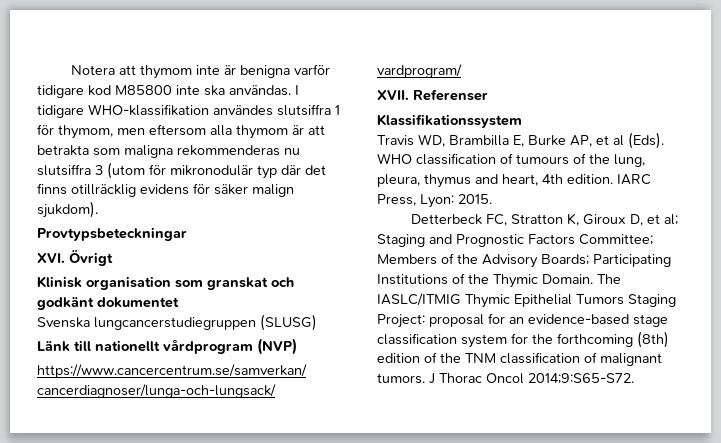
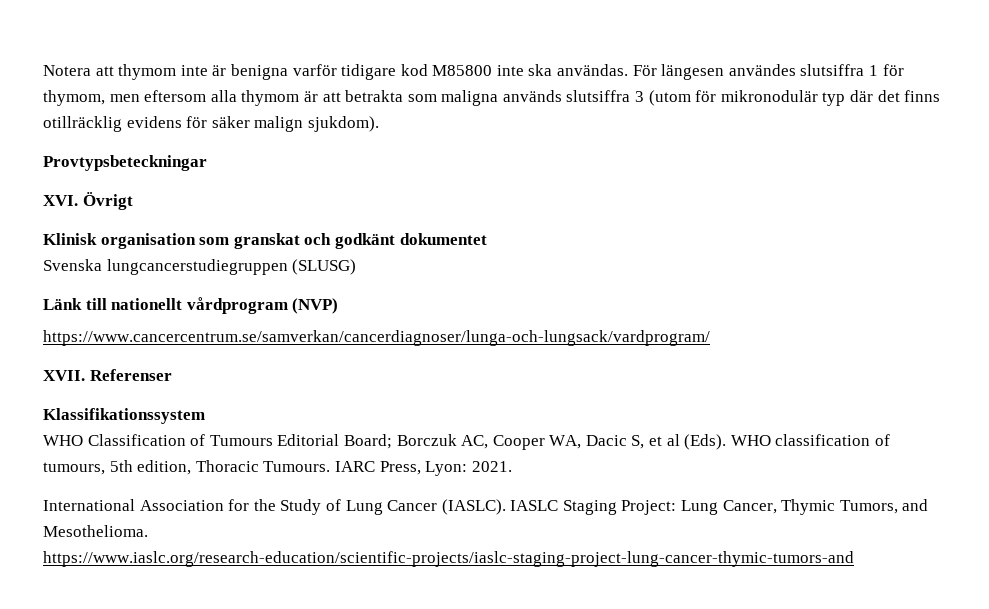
[295,85,299,95] [37,104,209,118] I tidigare WHO-klassifikation -> [632,64,725,80] För längesen
[177,145,300,156] rekommenderas nu -> [502,90,562,102] används
[377,134,592,147] Travis WD, Brambilla E, Burke AP, -> [43,434,645,450] WHO Classification of Tumours Editorial Board; Borczuk AC, Cooper WA, Dacic S,
[516,153,645,167] [377,174,651,188] [377,194,492,208] [411,213,679,226] [377,234,653,247] [377,253,671,268] [377,273,621,288] [377,293,676,308] [377,313,668,328] [377,331,669,348] [377,352,662,366] [377,373,634,384] tumours of the lung, pleura, thymus and heart, 4th edition. IARC Press, Lyon: 2015. // Detterbeck FC, Stratton K, Giroux D, et al; Staging and Prognostic Factors Committee; Members of the Advisory Boards; Participating Institutions of the Thymic Domain. The IASLC/ITMIG Thymic Epithelial Tumors Staging Project: proposal for an evidence-based stage classification system for the forthcoming (8th) edition of the TNM classification of malignant tumors. J Thorac Oncol 2014;9:S65-S72. -> [43,460,512,476] [43,499,929,515] [43,525,148,537] [43,551,854,567] tumours, 5th edition, Thoracic Tumours. IARC Press, Lyon: 2021. // International Association for the Study of Lung Cancer (IASLC). IASLC Staging Project: Lung Cancer, Thymic Tumors, and Mesothelioma. https://www.iaslc.org/research-education/scientific-projects/iaslc-staging-project-lung-cancer-thymic-tumors-and

